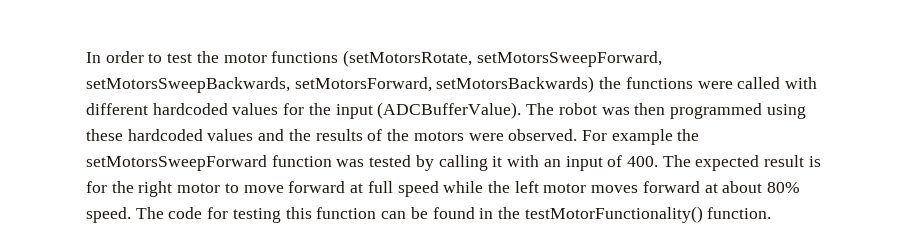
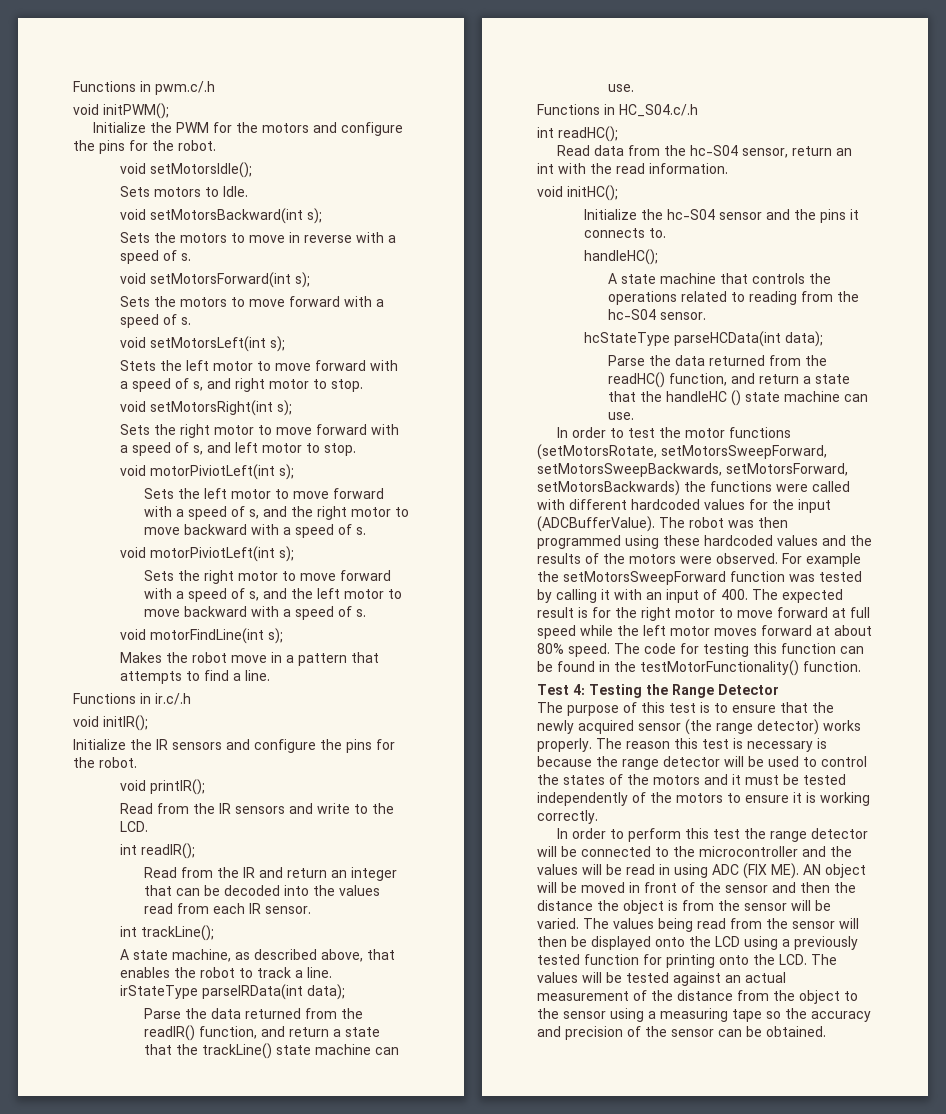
(86, 57) none -> [73,81,215,95] [73,103,169,119] [93,122,404,136] [73,140,216,154] [120,162,253,178] [120,186,249,197] [120,208,323,224] [120,232,397,243] [120,250,192,264] [120,272,311,288] [120,296,385,307] [120,314,192,328] [120,336,286,352] [120,360,399,371] [120,378,364,392] [120,400,293,416] [120,424,400,438] [120,442,357,456] [120,464,295,480] [143,488,384,499] [143,506,409,520] [143,524,366,538] [120,546,295,562] [143,570,391,584] [143,588,402,602] [143,606,366,620] [120,628,284,644] [120,652,380,666] [120,670,271,684] [73,693,191,705] [73,715,148,731] [73,739,395,753] [73,757,137,768] [120,779,206,795] [120,803,395,814] [120,821,149,832] [120,843,196,859] [143,867,397,881] [143,885,380,896] [143,903,311,914] [120,925,215,941] [120,949,396,962] [120,967,333,978] [120,984,346,1000] [143,1008,363,1019] [143,1025,380,1041] [143,1043,399,1059] [607,84,634,92] [537,104,698,117] [537,126,618,142] [557,145,853,158] [537,163,728,174] [537,185,618,201] [584,209,860,223] [584,228,667,238] [584,249,659,265] [607,273,831,284] [607,291,859,305] [607,309,706,320] [584,331,824,347] [607,355,827,366] [607,372,850,388] [607,390,868,406] [607,412,634,420] Functions in pwm.c/.h // void initPWM(); // Initialize the PWM for the motors and configure the pins for the robot. // void setMotorsIdle(); // Sets motors to Idle. // void setMotorsBackward(int s); // Sets the motors to move in reverse with a speed of s. // void setMotorsForward(int s); // Sets the motors to move forward with a speed of s. // void setMotorsLeft(int s); // Stets the left motor to move forward with a speed of s, and right motor to stop. // void setMotorsRight(int s); // Sets the right motor to move forward with a speed of s, and left motor to stop. // void motorPiviotLeft(int s); // Sets the left motor to move forward with a speed of s, and the right motor to move backward with a speed of s. // void motorPiviotLeft(int s); // Sets the right motor to move forward with a speed of s, and the left motor to move backward with a speed of s. // void motorFindLine(int s); // Makes the robot move in a pattern that attempts to find a line. // Functions in ir.c/.h // void initIR(); // Initialize the IR sensors and configure the pins for the robot. // void printIR(); // Read from the IR sensors and write to the LCD. // int readIR(); // Read from the IR and return an integer that can be decoded into the values read from each IR sensor. // int trackLine(); // A state machine, as described above, that enables the robot to track a line. irStateType parseIRData(int data); // Parse the data returned from the readIR() function, and return a state that the trackLine() state machine can use. // Functions in HC_S04.c/.h // int readHC(); // Read data from the hc-S04 sensor, return an int with the read information. // void initHC(); // Initialize the hc-S04 sensor and the pins it connects to. // handleHC(); // A state machine that controls the operations related to reading from the hc-S04 sensor. // hcStateType parseHCData(int data); // Parse the data returned from the readHC() function, and return a state that the handleHC () state machine can use. //
(772, 213) none -> [537,684,779,698] [537,702,834,716] [537,719,861,735] [537,738,827,752] [537,756,867,770] [537,774,846,785] [537,792,870,806] [537,810,598,824] [557,828,869,842] [537,846,852,857] [537,863,866,879] [537,882,856,893] [537,900,831,914] [537,918,859,932] [537,936,858,950] [537,954,837,968] [537,972,786,986] [537,990,858,1004] [537,1008,871,1022] [537,1026,826,1040] // Test 4: Testing the Range Detector // The purpose of this test is to ensure that the newly acquired sensor (the range detector) works properly. The reason this test is necessary is because the range detector will be used to control the states of the motors and it must be tested independently of the motors to ensure it is working correctly. // In order to perform this test the range detector will be connected to the microcontroller and the values will be read in using ADC (FIX ME). AN object will be moved in front of the sensor and then the distance the object is from the sensor will be varied. The values being read from the sensor will then be displayed onto the LCD using a previously tested function for printing onto the LCD. The values will be tested against an actual measurement of the distance from the object to the sensor using a measuring tape so the accuracy and precision of the sensor can be obtained.

